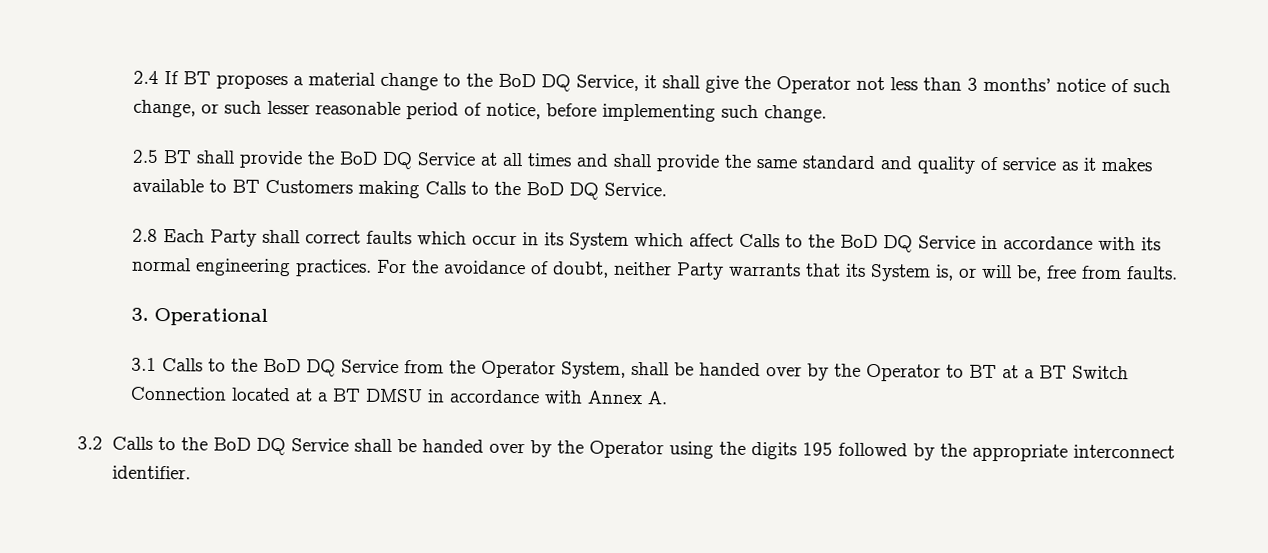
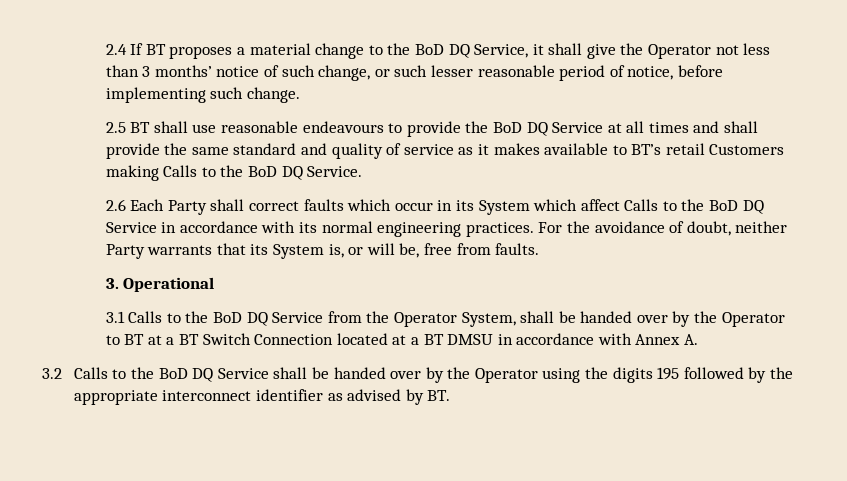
(236, 157) none -> [192,121,403,133] use reasonable endeavours to
[231,179,260,193] BT -> [631,143,705,155] BT’s retail
[131,228,158,243] 2.8 -> [105,199,126,211] 2.6
[111,465,191,480] identifier. -> [255,389,451,405] identifier as advised by BT.

